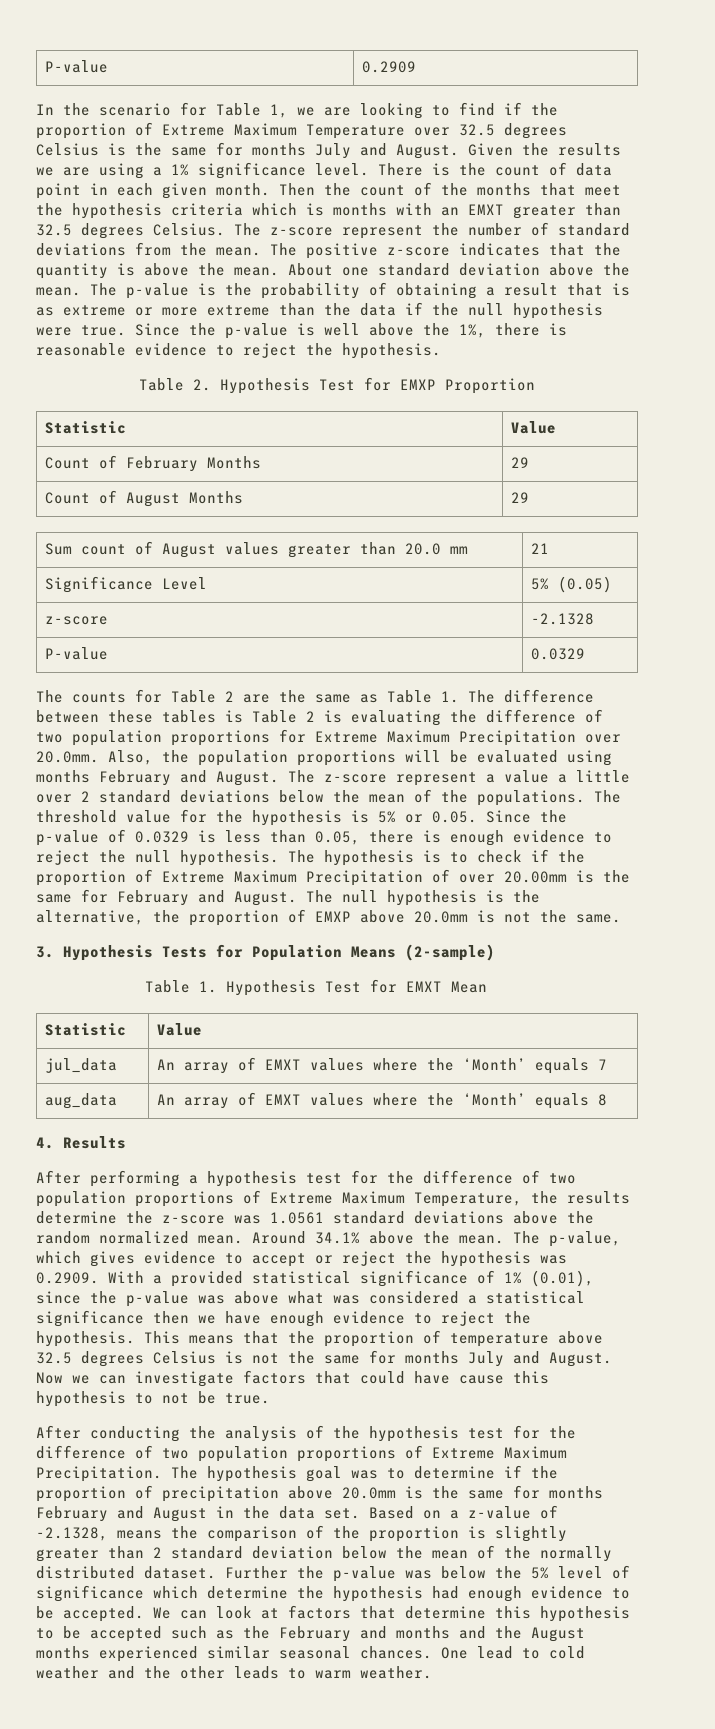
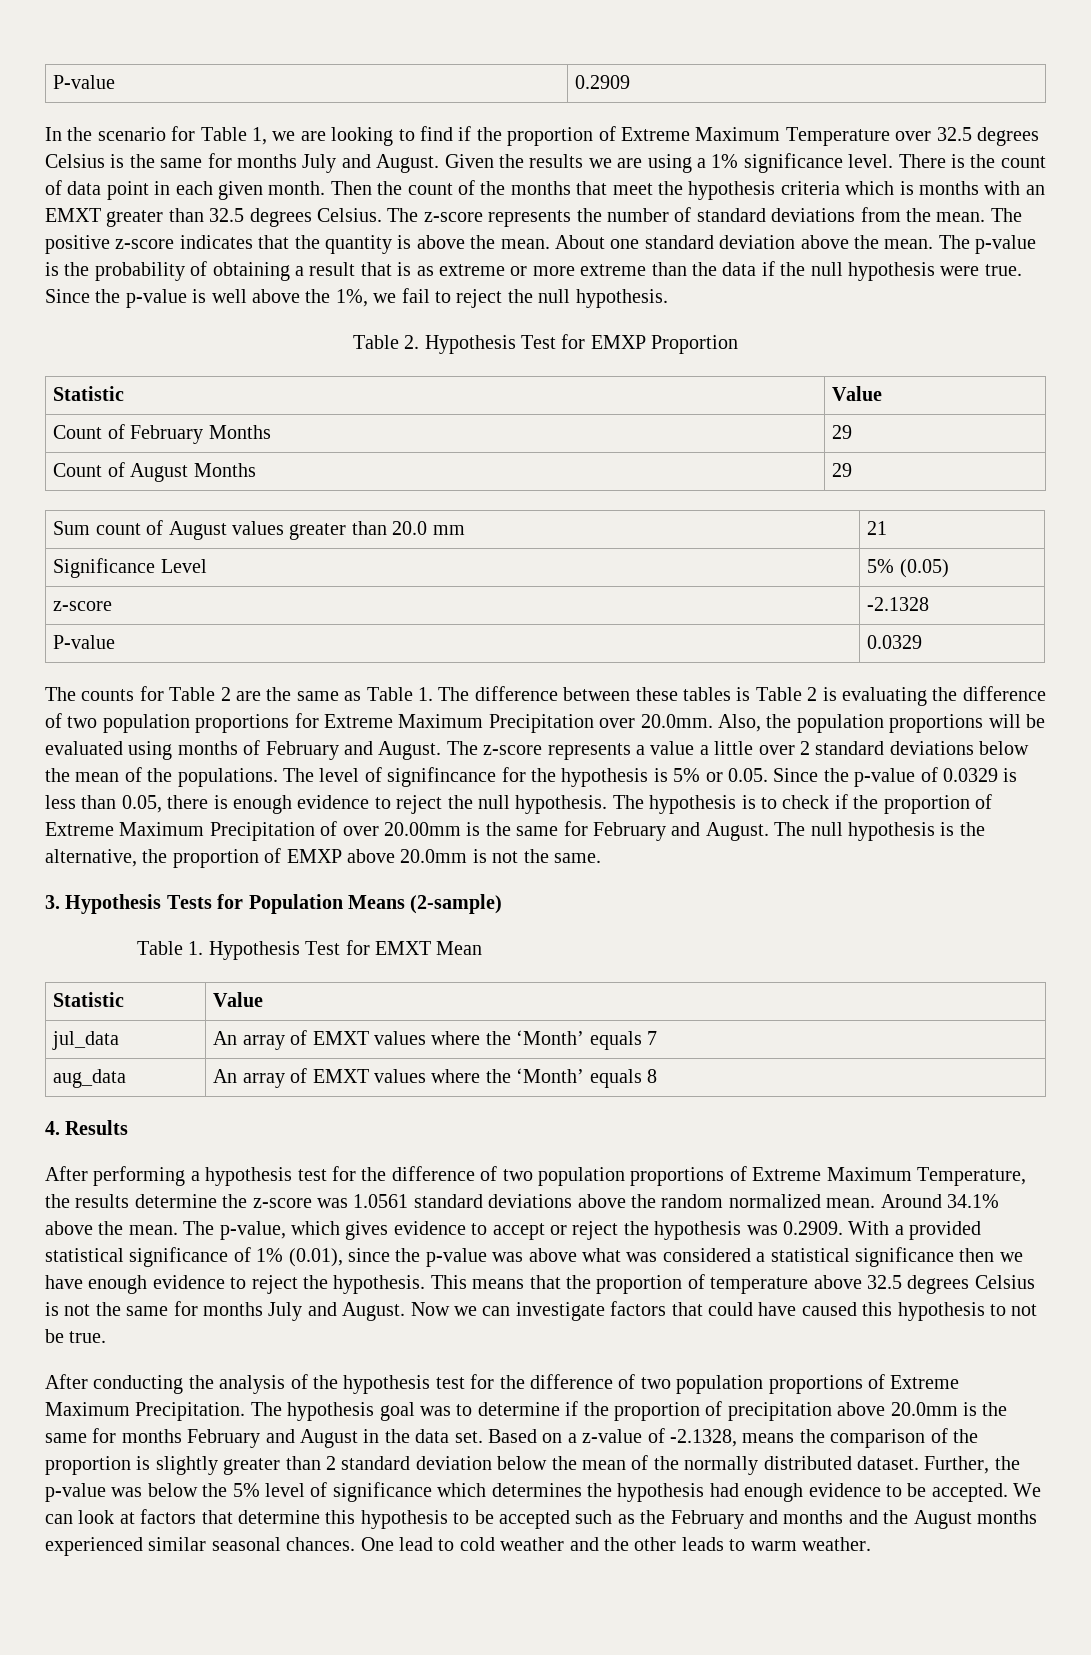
[342,225,423,239] represent -> [488,210,572,227] represents
[495,323,567,336] [36,343,333,358] there is reasonable evidence to reject the -> [373,288,571,308] we fail to reject the null
(90, 776) none -> [243,740,261,755] of
[396,772,477,786] represent -> [547,743,631,760] represents
[36,810,171,823] threshold value -> [319,767,497,787] level of signifincance
[459,1375,504,1384] cause -> [801,1302,857,1316] caused
[225,1566,288,1579] Further -> [924,1456,990,1474] Further,
[207,1586,288,1599] determine -> [491,1483,582,1497] determines

